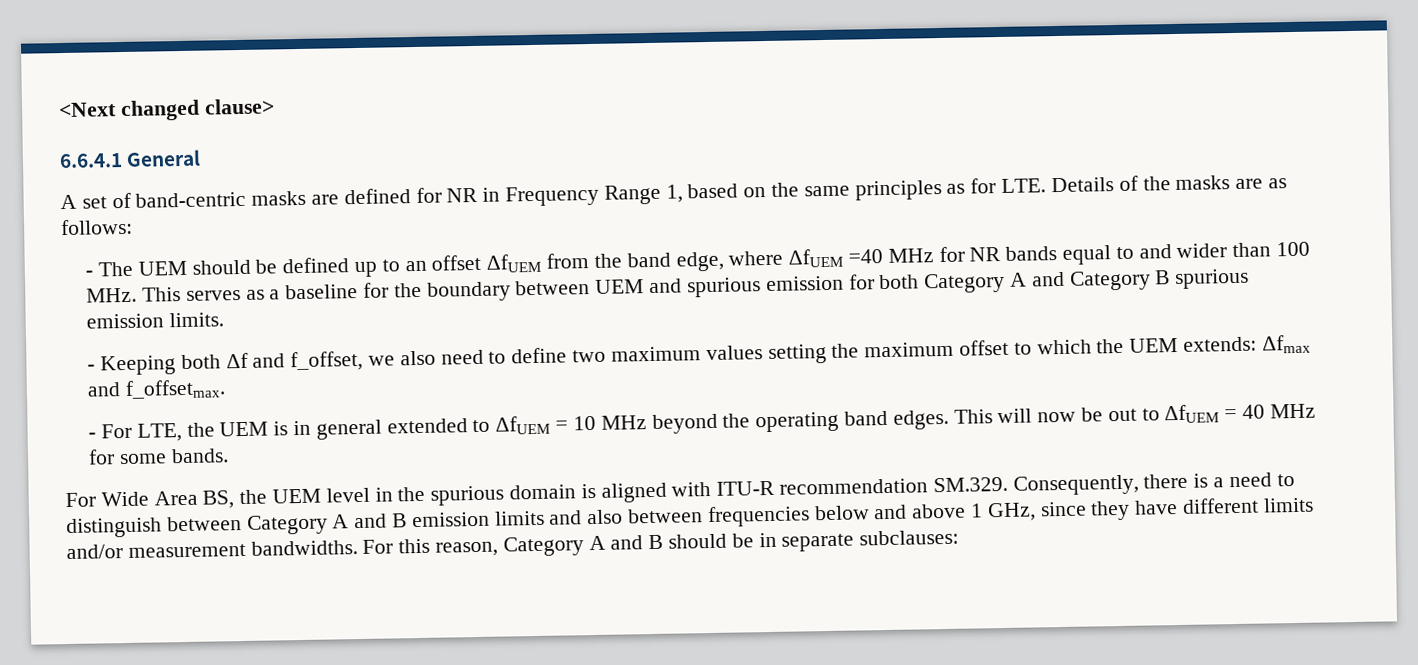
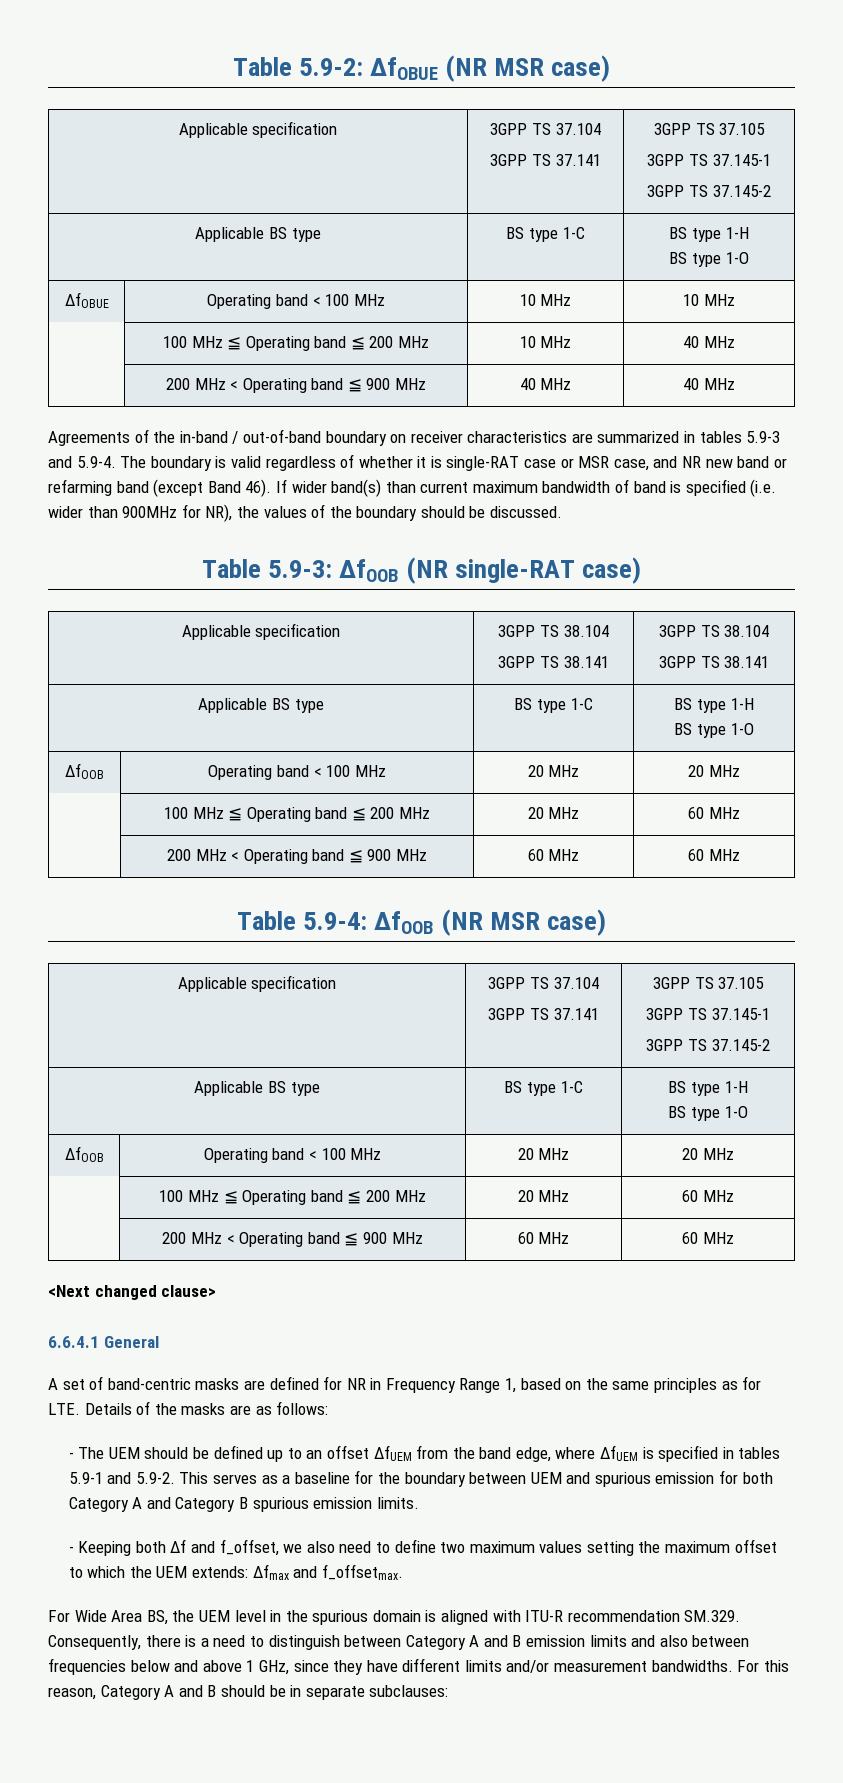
(58, 110) none -> [232,55,611,82] [178,121,338,138] [490,123,601,135] [490,154,601,166] [653,123,766,135] [647,154,771,166] [647,185,771,197] [195,227,321,242] [506,227,585,242] [669,227,749,242] [669,252,749,267] [64,292,109,308] [207,294,385,309] [519,294,572,306] [683,294,735,306] [162,336,430,351] [519,336,572,348] [683,336,735,348] [165,378,427,393] [519,378,572,390] [683,378,735,390] [48,429,781,446] [48,454,787,471] [48,479,777,497] [48,504,563,522] [202,557,641,584] [181,623,341,640] [498,625,609,637] [498,656,609,668] [658,625,770,637] [658,656,770,668] [198,698,324,713] [514,698,593,713] [674,698,754,713] [674,723,754,738] [65,763,104,779] [208,765,386,780] [527,765,580,777] [688,765,740,777] [163,807,431,822] [527,807,580,819] [688,807,740,819] [166,849,428,864] [527,849,580,861] [688,849,740,861] [237,909,606,936] [177,975,337,992] [488,977,599,989] [488,1008,599,1020] [652,977,765,989] [646,1008,770,1020] [646,1039,770,1051] [194,1081,320,1096] [504,1081,583,1096] [668,1081,748,1096] [668,1106,748,1121] [64,1146,104,1162] [203,1148,382,1163] [517,1148,570,1160] [682,1148,734,1160] [159,1190,426,1205] [517,1190,570,1202] [682,1190,734,1202] [162,1232,423,1247] [517,1232,570,1244] [682,1232,734,1244] Table 5.9-2: ΔfOBUE (NR MSR case) // Applicable specification | 3GPP TS 37.104 // 3GPP TS 37.141 | 3GPP TS 37.105 // 3GPP TS 37.145-1 // 3GPP TS 37.145-2 // Applicable BS type | BS type 1-C | BS type 1-H // BS type 1-O // ΔfOBUE | Operating band < 100 MHz | 10 MHz | 10 MHz // | 100 MHz ≦ Operating band ≦ 200 MHz | 10 MHz | 40 MHz // | 200 MHz < Operating band ≦ 900 MHz | 40 MHz | 40 MHz // Agreements of the in-band / out-of-band boundary on receiver characteristics are summarized in tables 5.9-3 and 5.9-4. The boundary is valid regardless of whether it is single-RAT case or MSR case, and NR new band or refarming band (except Band 46). If wider band(s) than current maximum bandwidth of band is specified (i.e. wider than 900MHz for NR), the values of the boundary should be discussed. // Table 5.9-3: ΔfOOB (NR single-RAT case) // Applicable specification | 3GPP TS 38.104 // 3GPP TS 38.141 | 3GPP TS 38.104 // 3GPP TS 38.141 // Applicable BS type | BS type 1-C | BS type 1-H // BS type 1-O // ΔfOOB | Operating band < 100 MHz | 20 MHz | 20 MHz // | 100 MHz ≦ Operating band ≦ 200 MHz | 20 MHz | 60 MHz // | 200 MHz < Operating band ≦ 900 MHz | 60 MHz | 60 MHz // Table 5.9-4: ΔfOOB (NR MSR case) // Applicable specification | 3GPP TS 37.104 // 3GPP TS 37.141 | 3GPP TS 37.105 // 3GPP TS 37.145-1 // 3GPP TS 37.145-2 // Applicable BS type | BS type 1-C | BS type 1-H // BS type 1-O // ΔfOOB | Operating band < 100 MHz | 20 MHz | 20 MHz // | 100 MHz ≦ Operating band ≦ 200 MHz | 20 MHz | 60 MHz // | 200 MHz < Operating band ≦ 900 MHz | 60 MHz | 60 MHz //
[847,241,1310,265] [86,287,138,303] =40 MHz for NR bands equal to and wider than 100 MHz. -> [642,1445,781,1462] [68,1472,175,1484] is specified in tables 5.9-1 and 5.9-2.
[88,403,1316,442] [88,448,229,465] // - For LTE, the UEM is in general extended to ΔfUEM = 10 MHz beyond the operating band edges. This will now be out to ΔfUEM = 40 MHz for some bands. -> (403, 1572) none

